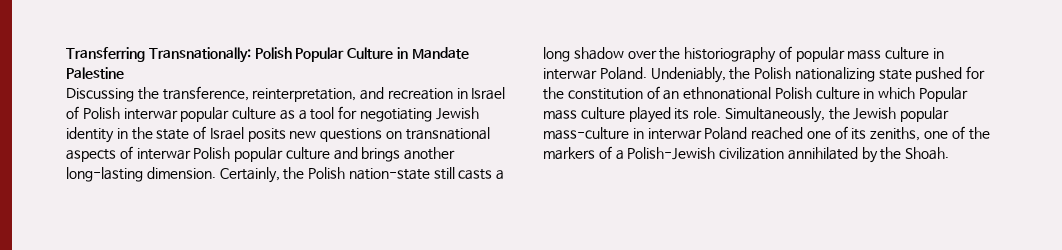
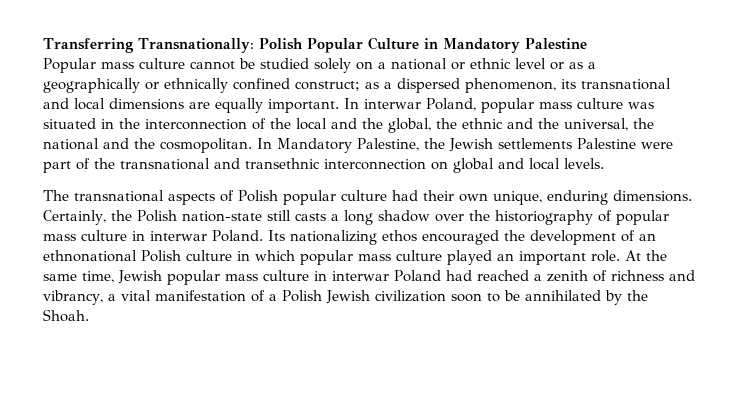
[411,47,469,59] Mandate -> [442,38,520,53] Mandatory
[66,86,506,102] [66,106,479,122] [66,126,403,143] Discussing the transference, reinterpretation, and recreation in Israel of Polish interwar popular culture as a tool for negotiating Jewish identity in the state of Israel posits new questions on -> [43,58,596,73] [43,78,671,93] [43,98,654,113] [43,118,654,133] [43,138,673,153] [43,158,604,173] [43,190,69,201] Popular mass culture cannot be studied solely on a national or ethnic level or as a geographically or ethnically confined construct; as a dispersed phenomenon, its transnational and local dimensions are equally important. In interwar Poland, popular mass culture was situated in the interconnection of the local and the global, the ethnic and the universal, the national and the cosmopolitan. In Mandatory Palestine, the Jewish settlements Palestine were part of the transnational and transethnic interconnection on global and local levels. // The
[136,148,191,160] interwar -> (234, 196) none
[333,147,456,162] [66,167,216,182] and brings another long-lasting dimension. -> [392,190,692,205] had their own unique, enduring dimensions.
[650,66,986,83] [543,87,643,100] Undeniably, the Polish nationalizing state pushed for the constitution -> [268,230,616,245] Its nationalizing ethos encouraged the development
[919,87,969,102] Popular -> [300,250,353,265] popular
[674,107,950,123] [543,126,990,141] [543,146,785,160] its role. Simultaneously, the Jewish popular mass-culture in interwar Poland reached one of its zeniths, one of the markers of a Polish-Jewish civilization -> [497,250,667,265] [43,270,695,285] [43,290,520,305] an important role. At the same time, Jewish popular mass culture in interwar Poland had reached a zenith of richness and vibrancy, a vital manifestation of a Polish Jewish civilization soon to be

